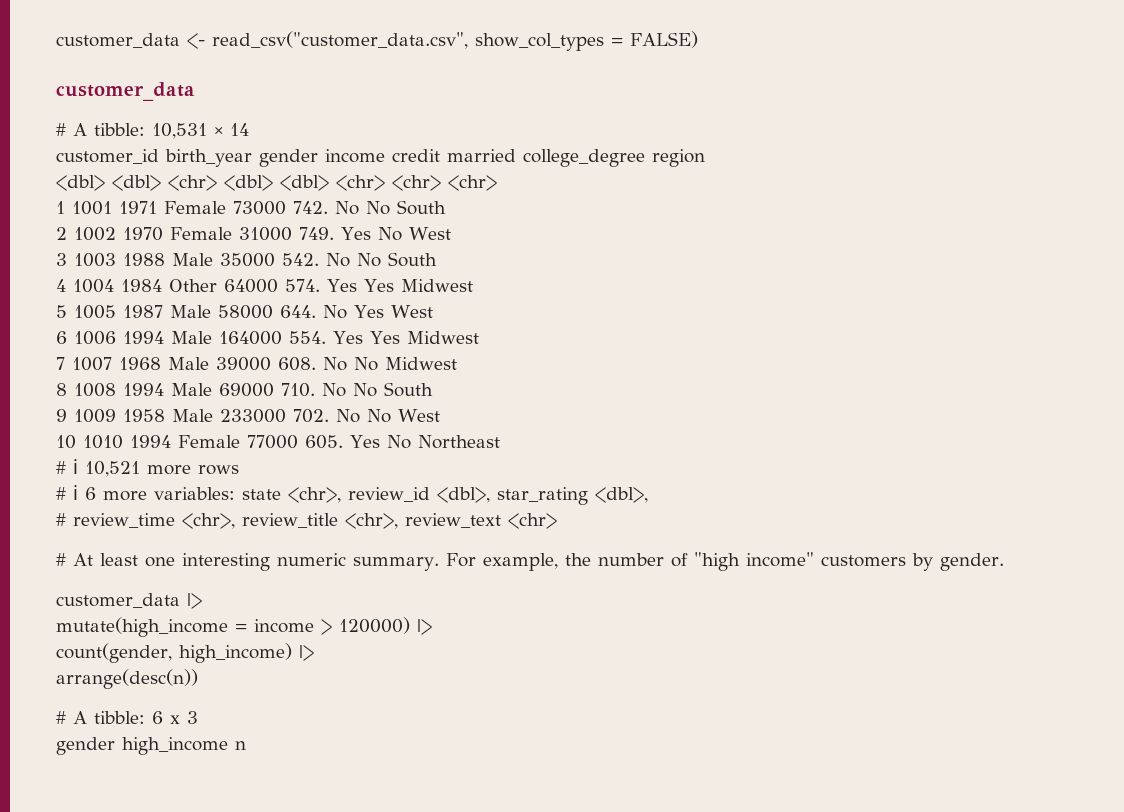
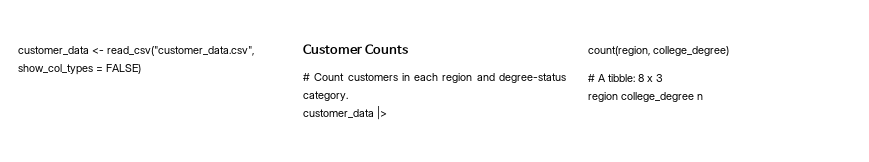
[56,82,195,101] [56,123,249,139] [56,149,705,167] [56,175,497,191] [56,200,446,215] [56,227,451,241] [56,252,437,267] [56,279,473,293] [56,305,433,319] [56,331,479,345] [56,357,457,371] [56,382,433,397] [56,409,440,423] [56,435,500,449] [56,459,239,477] [56,485,648,505] [56,513,557,529] [56,552,1004,571] [56,593,202,609] [56,617,432,637] [56,643,314,663] [56,669,198,689] [56,711,163,724] customer_data // # A tibble: 10,531 × 14 // customer_id birth_year gender income credit married college_degree region // <dbl> <dbl> <chr> <dbl> <dbl> <chr> <chr> <chr> // 1 1001 1971 Female 73000 742. No No South // 2 1002 1970 Female 31000 749. Yes No West // 3 1003 1988 Male 35000 542. No No South // 4 1004 1984 Other 64000 574. Yes Yes Midwest // 5 1005 1987 Male 58000 644. No Yes West // 6 1006 1994 Male 164000 554. Yes Yes Midwest // 7 1007 1968 Male 39000 608. No No Midwest // 8 1008 1994 Male 69000 710. No No South // 9 1009 1958 Male 233000 702. No No West // 10 1010 1994 Female 77000 605. Yes No Northeast // # ℹ 10,521 more rows // # ℹ 6 more variables: state <chr>, review_id <dbl>, star_rating <dbl>, // # review_time <chr>, review_title <chr>, review_text <chr> // # At least one interesting numeric summary. For example, the number of "high income" customers by gender. // customer_data |> // mutate(high_income = income > 120000) |> // count(gender, high_income) |> // arrange(desc(n)) // # A tibble: 6 -> [303,44,409,54] [303,73,566,83] [303,91,348,101] [303,106,387,120] [588,46,729,56] [588,74,644,82] Customer Counts // # Count customers in each region and degree-status category. // customer_data |> // count(region, college_degree) // # A tibble: 8
[56,737,228,755] gender high_income -> [588,92,694,102] region college_degree

